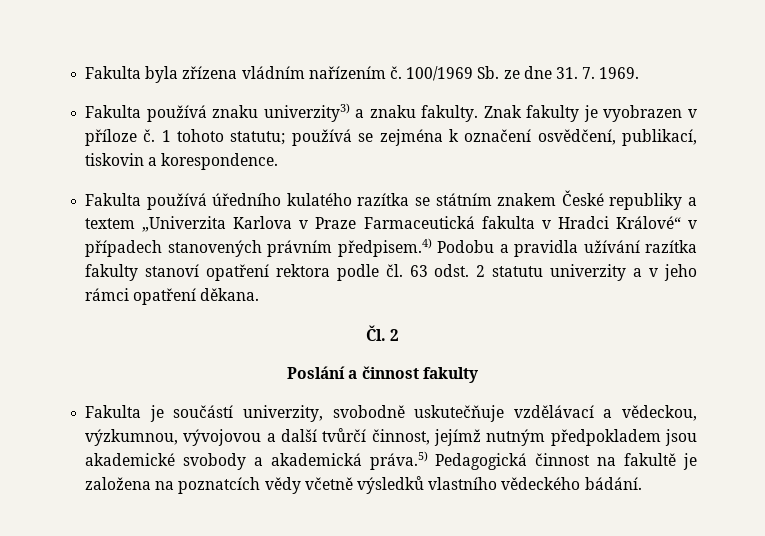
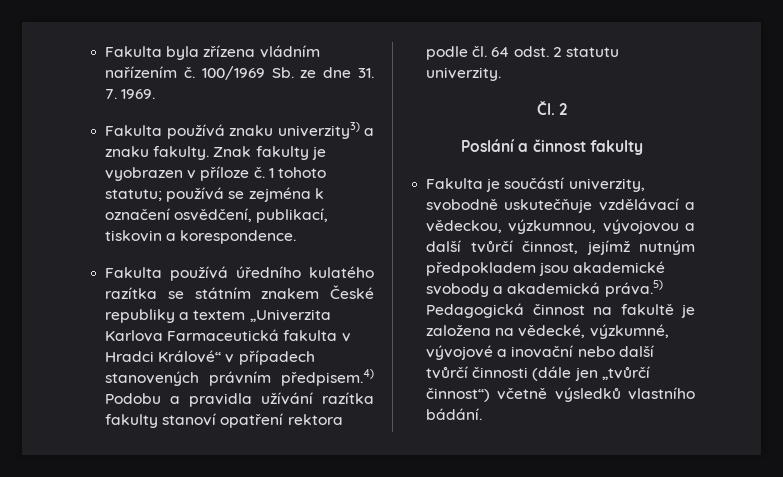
[299,217,357,229] v Praze -> (164, 336) none
[409,265,428,277] 63 -> [491,47,510,57] 64
[550,264,697,281] [85,288,260,305] univerzity a v jeho rámci opatření děkana. -> [426,67,502,81] univerzity.
[178,477,301,494] poznatcích vědy -> [518,324,669,339] [426,345,654,360] [426,366,650,381] [426,388,491,402] vědecké, výzkumné, vývojové a inovační nebo další tvůrčí činnosti (dále jen „tvůrčí činnost“)
[501,477,581,490] vědeckého -> (695, 393) none

